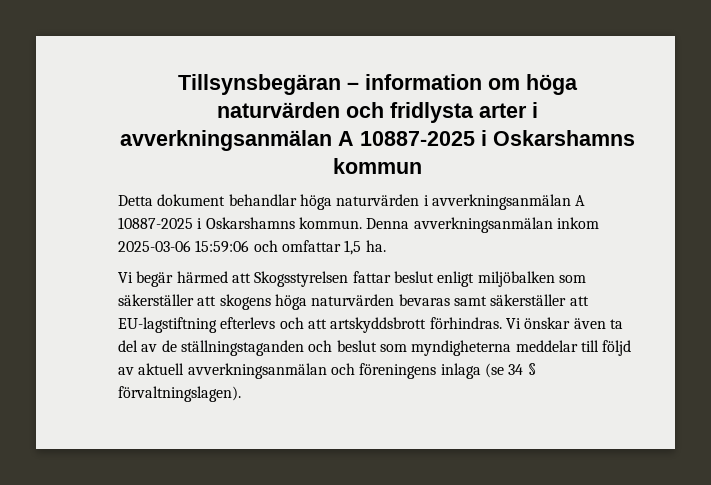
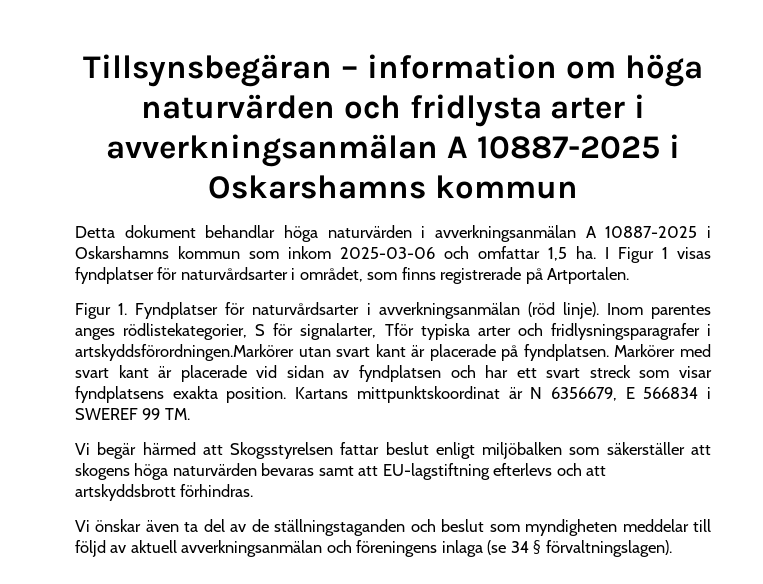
[298,217,553,233] kommun. Denna avverkningsanmälan -> [178,246,279,259] kommun som
[195,240,250,253] 15:59:06 -> (435, 253) none
(386, 246) none -> [605,247,711,263] [75,267,630,284] [75,302,712,319] [75,323,712,340] [75,344,711,361] [75,365,712,382] [75,386,712,403] [75,408,190,420] I Figur 1 visas fyndplatser för naturvårdsarter i området, som finns registrerade på Artportalen. // Figur 1. Fyndplatser för naturvårdsarter i avverkningsanmälan (röd linje). Inom parentes anges rödlistekategorier, S för signalarter, Tför typiska arter och fridlysningsparagrafer i artskyddsförordningen.Markörer utan svart kant är placerade på fyndplatsen. Markörer med svart kant är placerade vid sidan av fyndplatsen och har ett svart streck som visar fyndplatsens exakta position. Kartans mittpunktskoordinat är N 6356679, E 566834 i SWEREF 99 TM.
[490,294,567,306] säkerställer -> (354, 471) none
(502, 323) none -> (254, 490) //
[411,340,512,356] myndigheterna -> [525,519,618,536] myndigheten

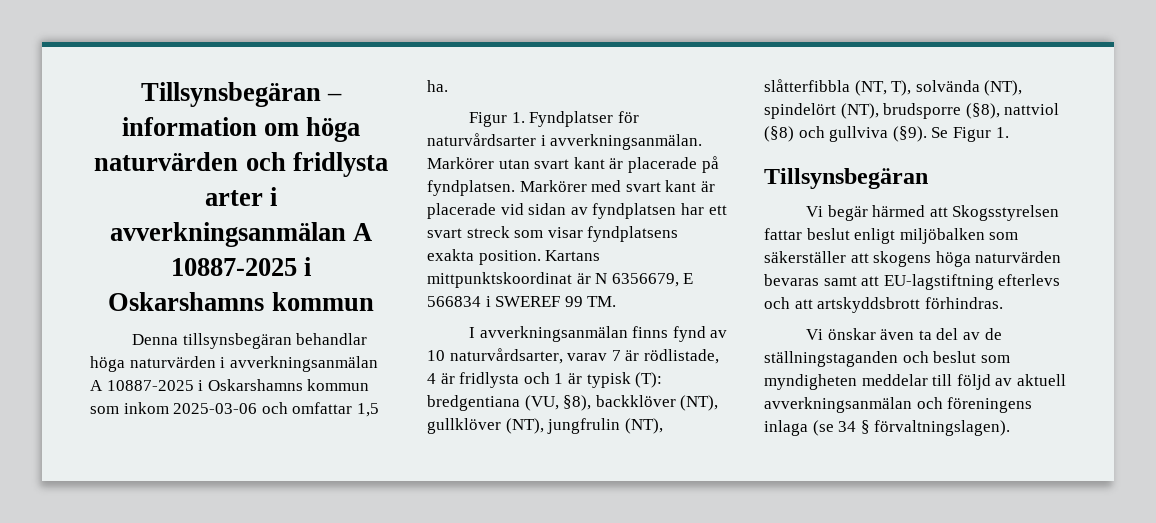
[75,225,196,238] Detta dokument -> [132,333,292,349] Denna tillsynsbegäran
[605,247,711,263] [75,267,630,284] I Figur 1 visas fyndplatser för naturvårdsarter i området, som finns registrerade på Artportalen. -> (448, 86) none
[378,302,712,319] [75,323,712,340] [75,344,294,361] avverkningsanmälan (röd linje). Inom parentes anges rödlistekategorier, S för signalarter, Tför typiska arter och fridlysningsparagrafer i artskyddsförordningen.Markörer -> [550,134,703,150] [427,157,494,169] avverkningsanmälan. Markörer
[450,365,476,378] och -> (677, 211) none
(190, 414) none -> [469,326,728,342] [427,348,719,364] [427,372,663,388] [427,395,719,411] [427,418,663,434] [764,79,1023,96] [764,103,1060,119] [764,126,1009,142] [764,168,928,189] // I avverkningsanmälan finns fynd av 10 naturvårdsarter, varav 7 är rödlistade, 4 är fridlysta och 1 är typisk (T): bredgentiana (VU, §8), backklöver (NT), gullklöver (NT), jungfrulin (NT), slåtterfibbla (NT, T), solvända (NT), spindelört (NT), brudsporre (§8), nattviol (§8) och gullviva (§9). Se Figur 1. // Tillsynsbegäran

